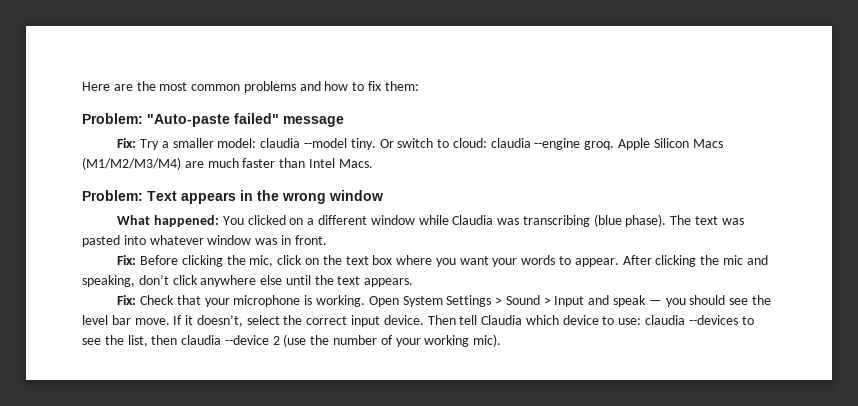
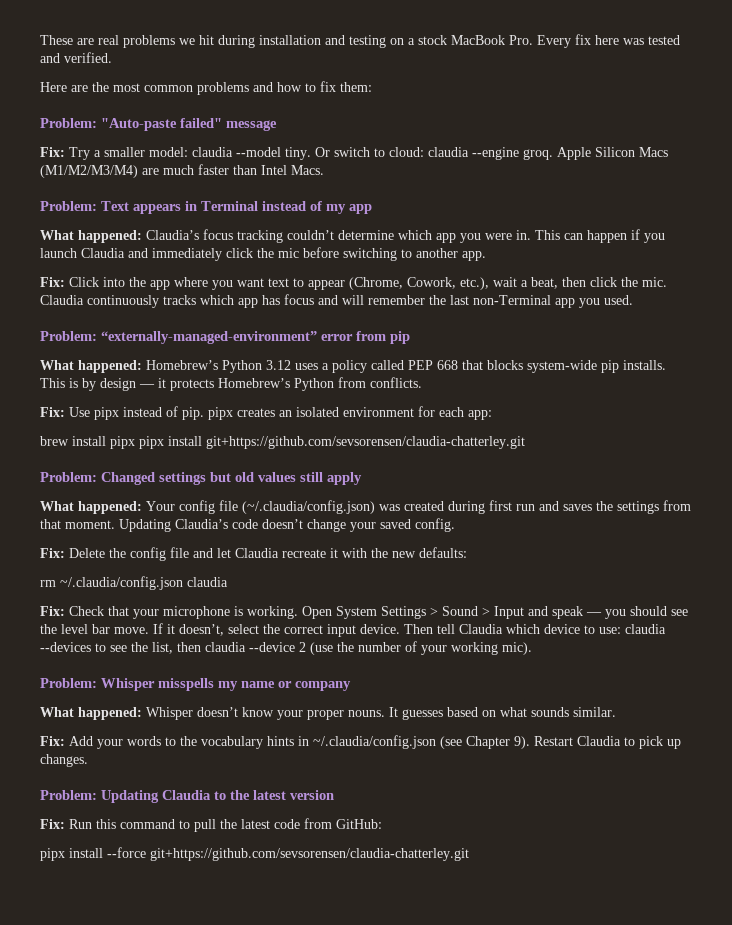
(82, 86) none -> [40,34,680,48] [40,52,112,63] These are real problems we hit during installation and testing on a stock MacBook Pro. Every fix here was tested and verified. //
[257,190,383,204] [117,214,744,227] [82,235,327,247] [117,255,768,267] [82,275,414,287] the wrong window // What happened: You clicked on a different window while Claudia was transcribing (blue phase). The text was pasted into whatever window was in front. // Fix: Before clicking the mic, click on the text box where you want your words to appear. After clicking the mic and speaking, don’t click anywhere else until the text appears. -> [201,201,372,214] [40,229,665,243] [40,247,486,261] [40,277,667,290] [40,294,633,308] [40,331,410,344] [40,360,666,373] [40,377,422,391] [40,406,492,420] [40,436,525,449] [40,472,362,485] [40,500,691,514] [40,518,455,532] [40,547,467,561] [40,576,228,590] Terminal instead of my app // What happened: Claudia’s focus tracking couldn’t determine which app you were in. This can happen if you launch Claudia and immediately click the mic before switching to another app. // Fix: Click into the app where you want text to appear (Chrome, Cowork, etc.), wait a beat, then click the mic. Claudia continuously tracks which app has focus and will remember the last non-Terminal app you used. // Problem: “externally-managed-environment” error from pip // What happened: Homebrew’s Python 3.12 uses a policy called PEP 668 that blocks system-wide pip installs. This is by design — it protects Homebrew’s Python from conflicts. // Fix: Use pipx instead of pip. pipx creates an isolated environment for each app: // brew install pipx pipx install git+https://github.com/sevsorensen/claudia-chatterley.git // Problem: Changed settings but old values still apply // What happened: Your config file (~/.claudia/config.json) was created during first run and saves the settings from that moment. Updating Claudia’s code doesn’t change your saved config. // Fix: Delete the config file and let Claudia recreate it with the new defaults: // rm ~/.claudia/config.json claudia
(502, 340) none -> [40,678,351,691] [40,707,616,720] [40,735,681,749] [40,754,88,767] [40,790,334,803] [40,818,382,832] [40,847,469,861] // Problem: Whisper misspells my name or company // What happened: Whisper doesn’t know your proper nouns. It guesses based on what sounds similar. // Fix: Add your words to the vocabulary hints in ~/.claudia/config.json (see Chapter 9). Restart Claudia to pick up changes. // Problem: Updating Claudia to the latest version // Fix: Run this command to pull the latest code from GitHub: // pipx install --force git+https://github.com/sevsorensen/claudia-chatterley.git

